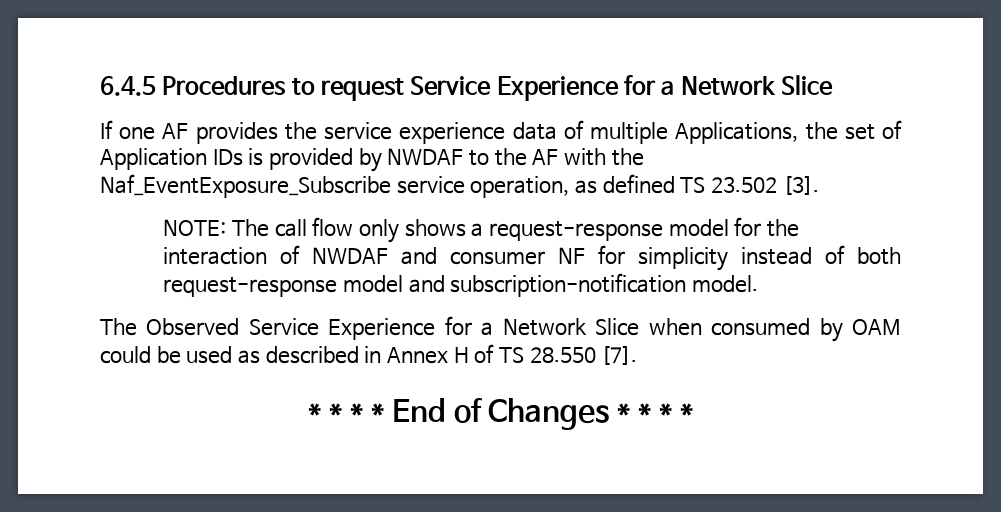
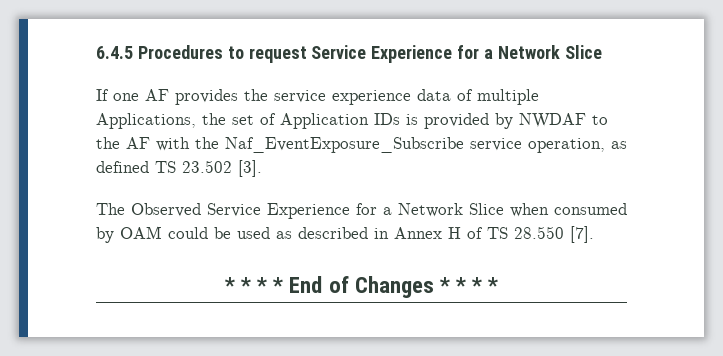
[163,217,799,243] [163,245,901,271] [163,273,758,297] // NOTE: The call flow only shows a request-response model for the interaction of NWDAF and consumer NF for simplicity instead of both request-response model and subscription-notification model. -> (262, 168) none

